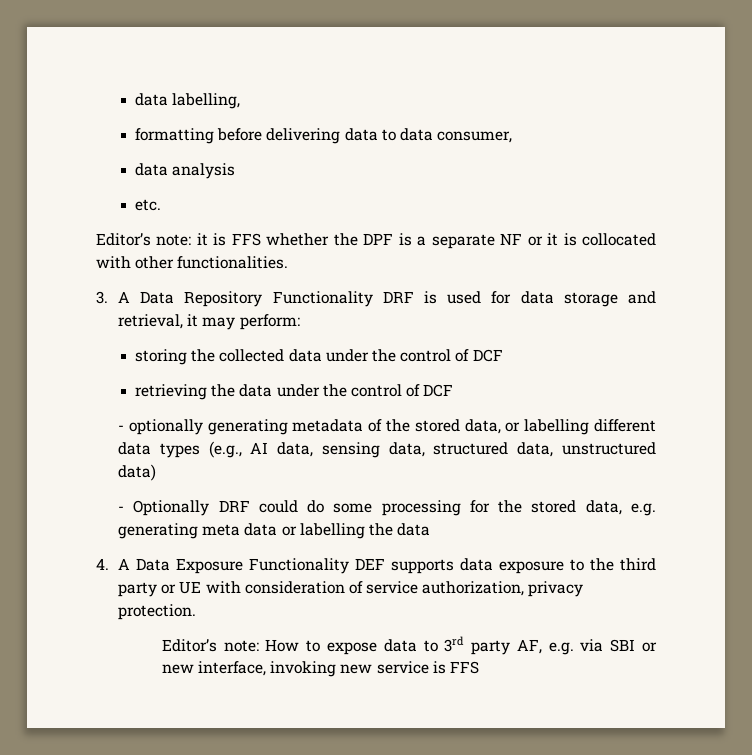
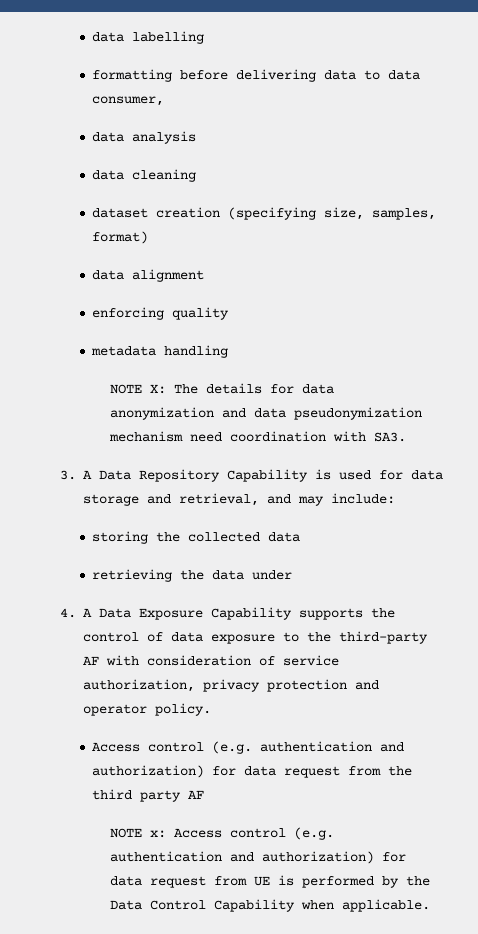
[135,93,241,109] data labelling, -> [92,31,205,44] data labelling
[135,199,162,211] [96,233,657,249] [96,256,289,269] etc. // Editor’s note: it is FFS whether the DPF is a separate NF or it is collocated with other functionalities. -> [92,169,197,182] [92,207,437,220] [92,231,149,244] [92,269,205,282] [92,307,230,320] [91,345,229,358] [110,383,335,394] [110,407,423,420] [109,431,407,442] data cleaning // dataset creation (specifying size, samples, format) // data alignment // enforcing quality // metadata handling // NOTE X: The details for data anonymization and data pseudonymization mechanism need coordination with SA3.
[272,291,414,307] Functionality DRF -> [227,469,308,482] Capability
[187,314,300,330] it may perform: -> [267,493,395,506] and may include:
[325,349,503,362] under the control of DCF -> (301, 537) none
[322,384,454,397] [117,419,656,435] [117,441,656,458] [117,464,156,481] [117,500,656,516] [117,523,431,539] [96,558,657,574] [117,581,202,597] the control of DCF // - optionally generating metadata of the stored data, or labelling different data types (e.g., AI data, sensing data, structured data, unstructured data) // - Optionally DRF could do some processing for the stored data, e.g. generating meta data or labelling the data // 4. A Data Exposure Functionality DEF supports data exposure to the third party or UE -> [60,607,395,620] [83,631,428,644] [83,656,99,665] // 4. A Data Exposure Capability supports the control of data exposure to the third-party AF
[117,604,196,620] [161,636,658,655] [161,661,479,677] protection. // Editor’s note: How to expose data to 3rd party AF, e.g. via SBI or new interface, invoking new service is FFS -> [267,679,379,692] [83,703,211,716] [92,741,405,754] [92,765,413,778] [92,789,205,802] [110,827,335,840] [110,851,407,864] [110,875,431,888] [110,899,431,912] protection and operator policy. // Access control (e.g. authentication and authorization) for data request from the third party AF // NOTE x: Access control (e.g. authentication and authorization) for data request from UE is performed by the Data Control Capability when applicable.

